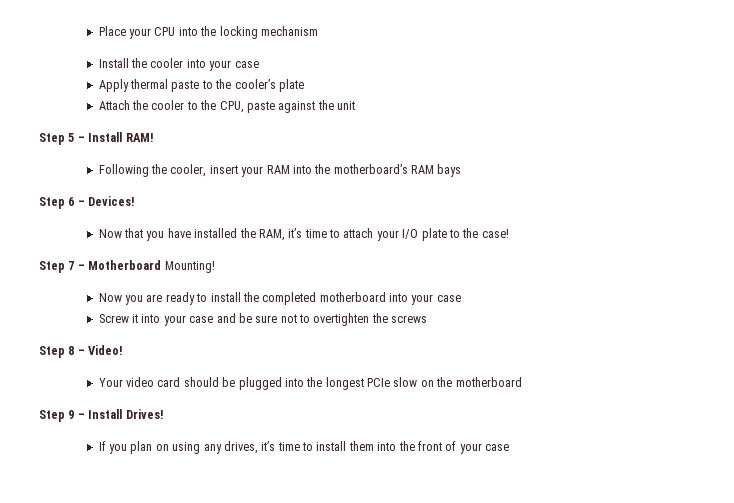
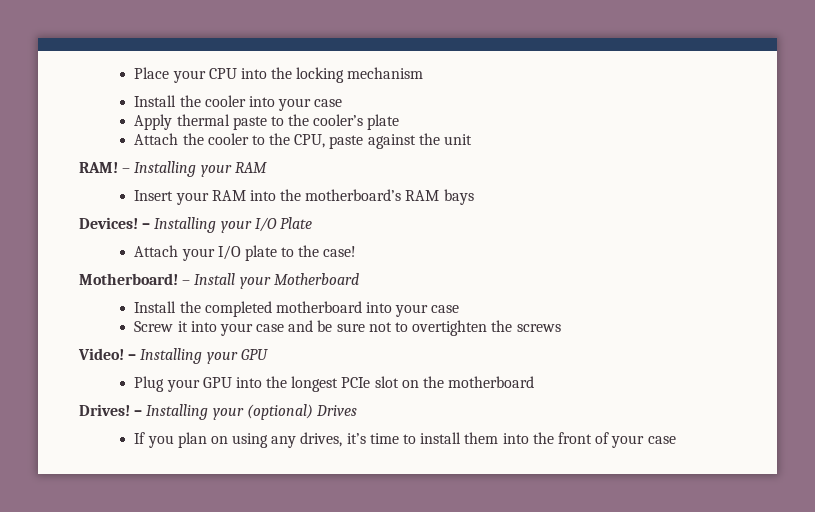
[39,132,154,145] [98,164,238,177] Step 5 – Install RAM! // Following the cooler, insert -> [79,161,267,177] [134,190,174,201] RAM! – Installing your RAM // Insert
[39,196,136,209] [98,228,374,241] Step 6 – Devices! // Now that you have installed the RAM, it’s time to attach -> [79,217,312,233] [134,245,179,257] Devices! – Installing your I/O Plate // Attach
[39,260,215,273] [98,292,241,305] Step 7 – Motherboard Mounting! // Now you are ready to install -> [79,273,359,289] [134,301,177,313] Motherboard! – Install your Motherboard // Install
[39,345,124,358] [98,377,282,390] Step 8 – Video! // Your video card should be plugged -> [78,348,268,364] [134,376,232,392] Video! – Installing your GPU // Plug your GPU
[393,377,418,387] slow -> [374,376,399,388] slot
[39,409,164,422] Step 9 – Install Drives! -> [79,404,357,420] Drives! – Installing your (optional) Drives

